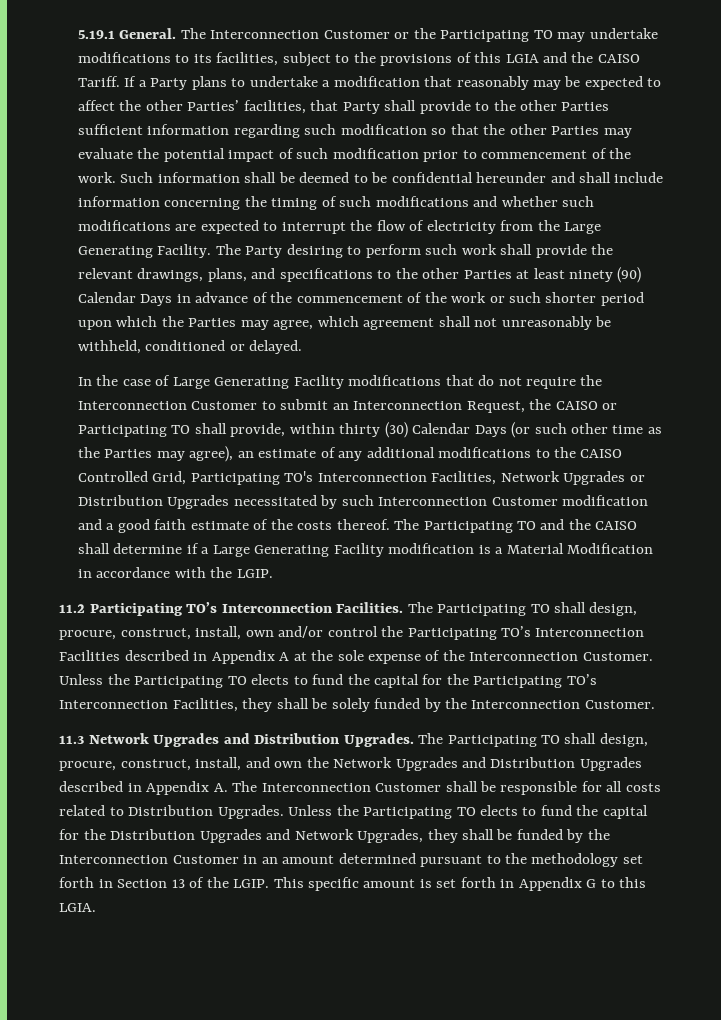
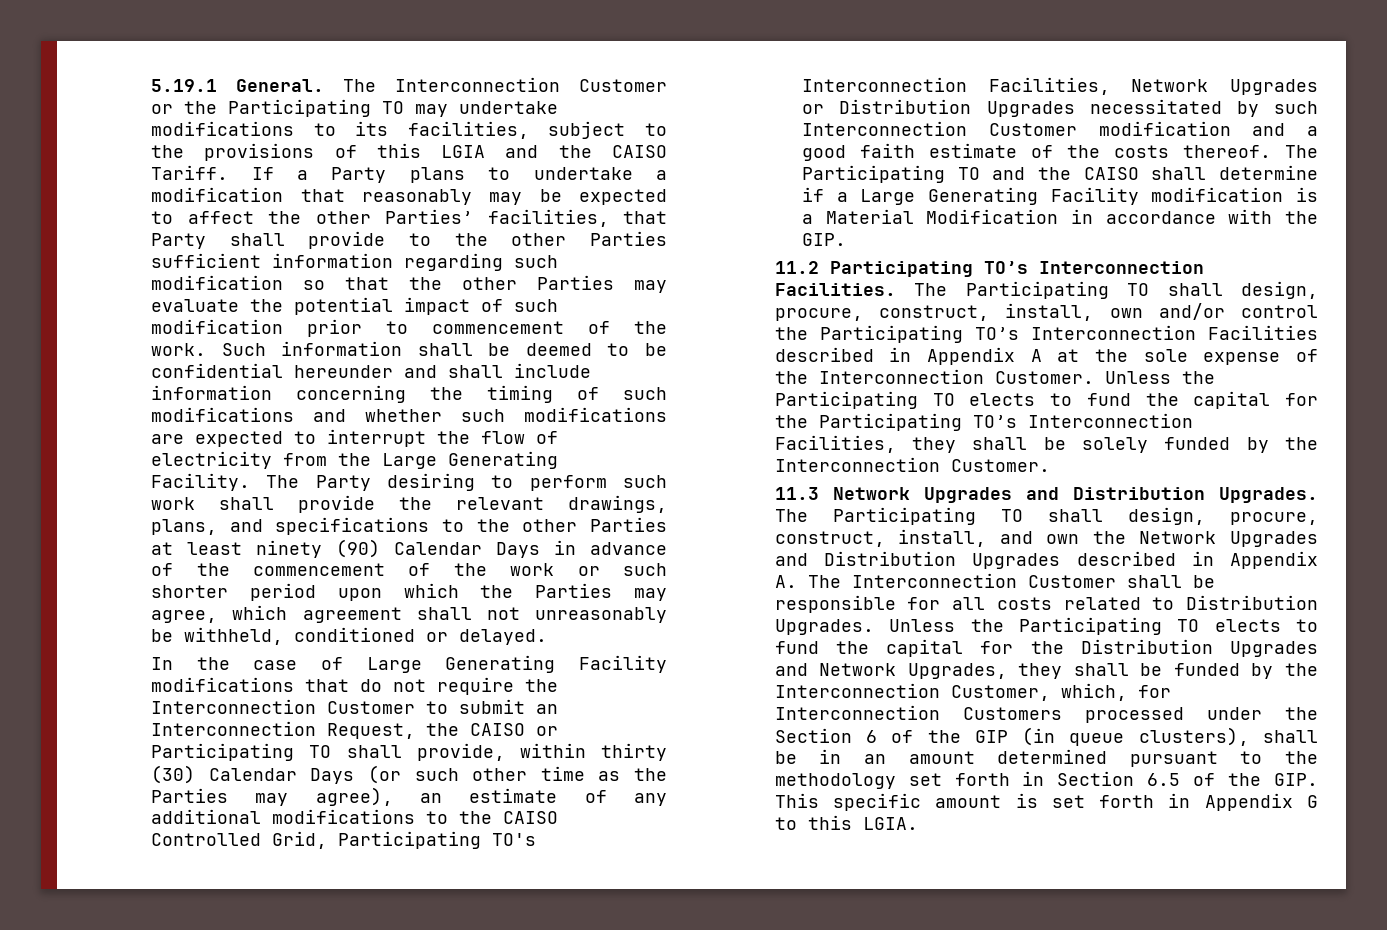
[236,569,273,578] LGIP. -> [802,233,847,246] GIP.
[172,855,239,864] Customer -> [950,683,1171,701] [774,705,1318,723] [774,727,1318,746] [774,751,797,764] Customer, which, for Interconnection Customers processed under the Section 6 of the GIP (in queue clusters), shall be
[171,877,270,888] 13 of the LGIP. -> [1147,773,1318,786] 6.5 of the GIP.

